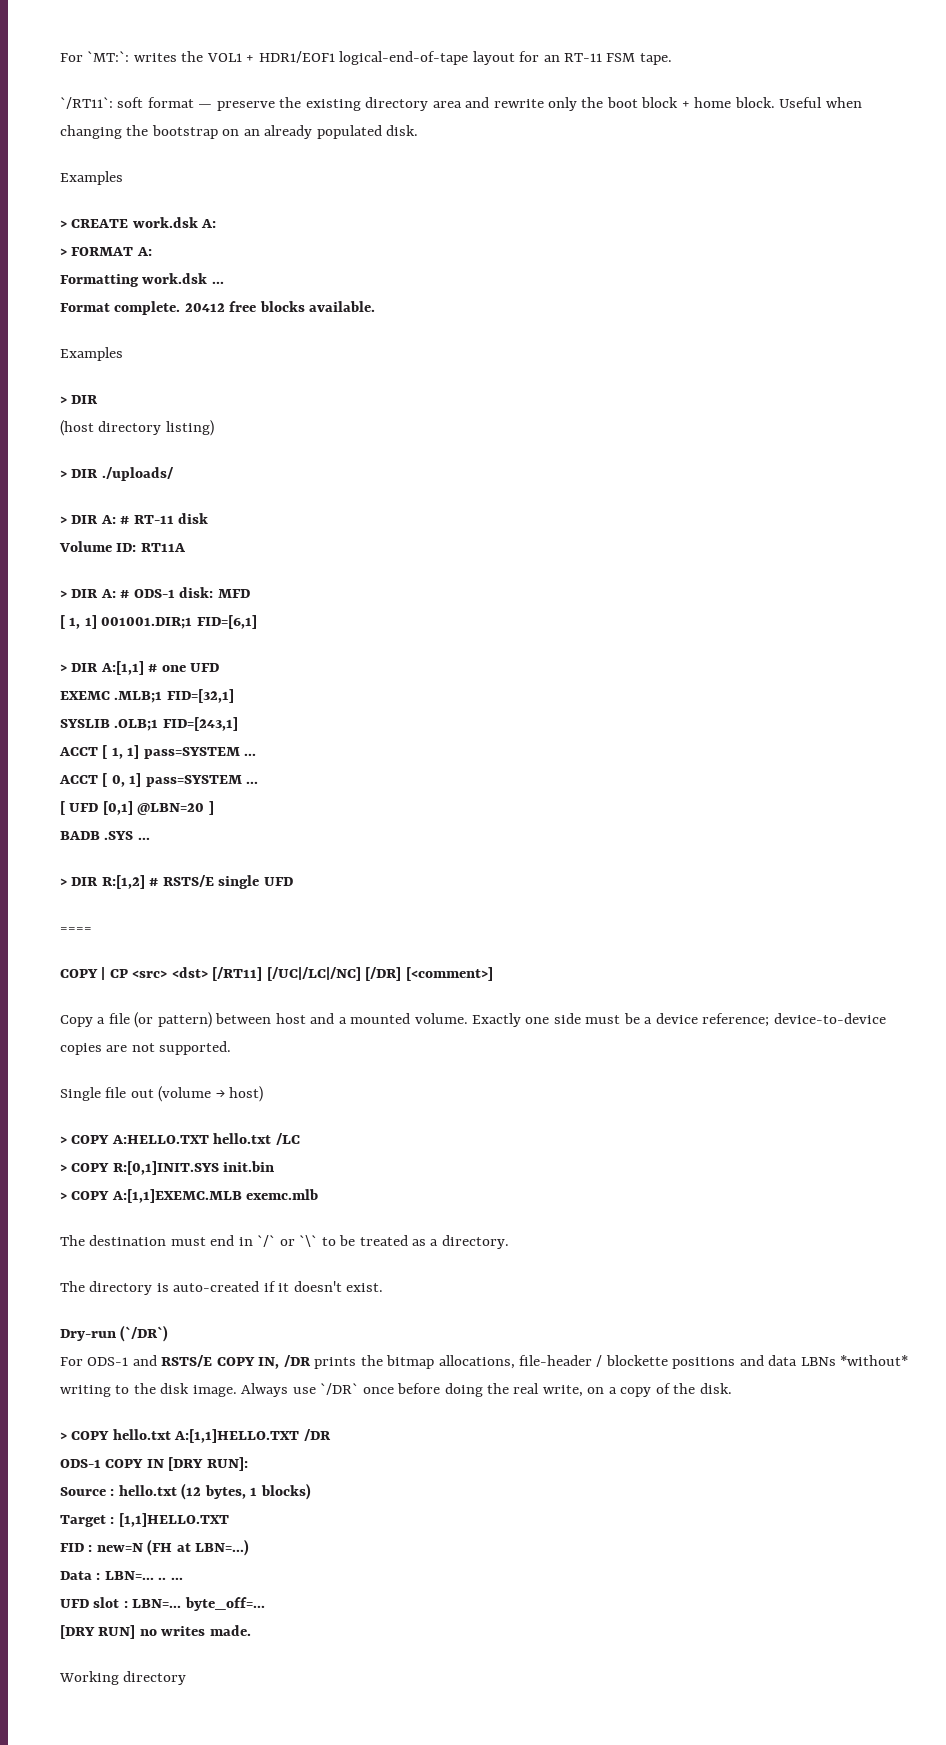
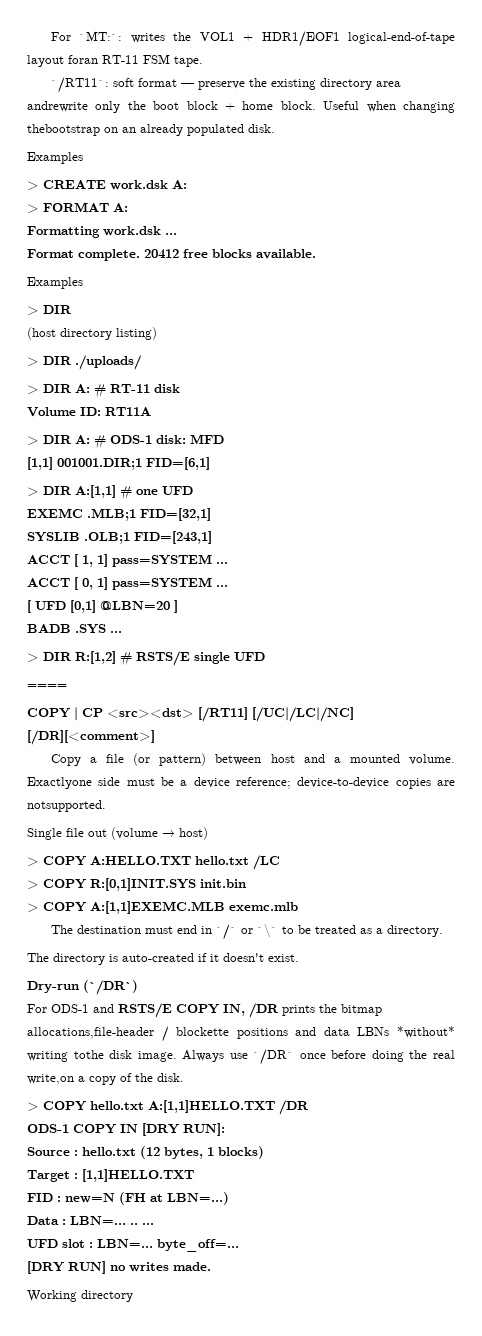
[519,51,560,62] for an -> [68,55,98,64] foran
[465,97,544,108] and rewrite -> [27,101,88,112] andrewrite
[126,125,218,139] the bootstrap -> [27,124,100,136] thebootstrap
[60,615,97,629] [ 1, 1] -> [27,457,53,470] [1,1]
[132,967,493,981] <src> <dst> [/RT11] [/UC|/LC|/NC] [/DR] [<comment>] -> [107,707,354,722] [27,730,155,745] <src><dst> [/RT11] [/UC|/LC|/NC] [/DR][<comment>]
[472,1013,550,1027] Exactly one -> [27,777,92,789] Exactlyone
[131,1041,232,1055] not supported. -> [27,800,106,812] notsupported.
[438,1355,593,1369] allocations, file-header -> [27,1027,154,1039] allocations,file-header
[115,1383,156,1394] to the -> [73,1050,104,1059] tothe
[542,1385,605,1397] write, on -> [27,1074,74,1085] write,on

